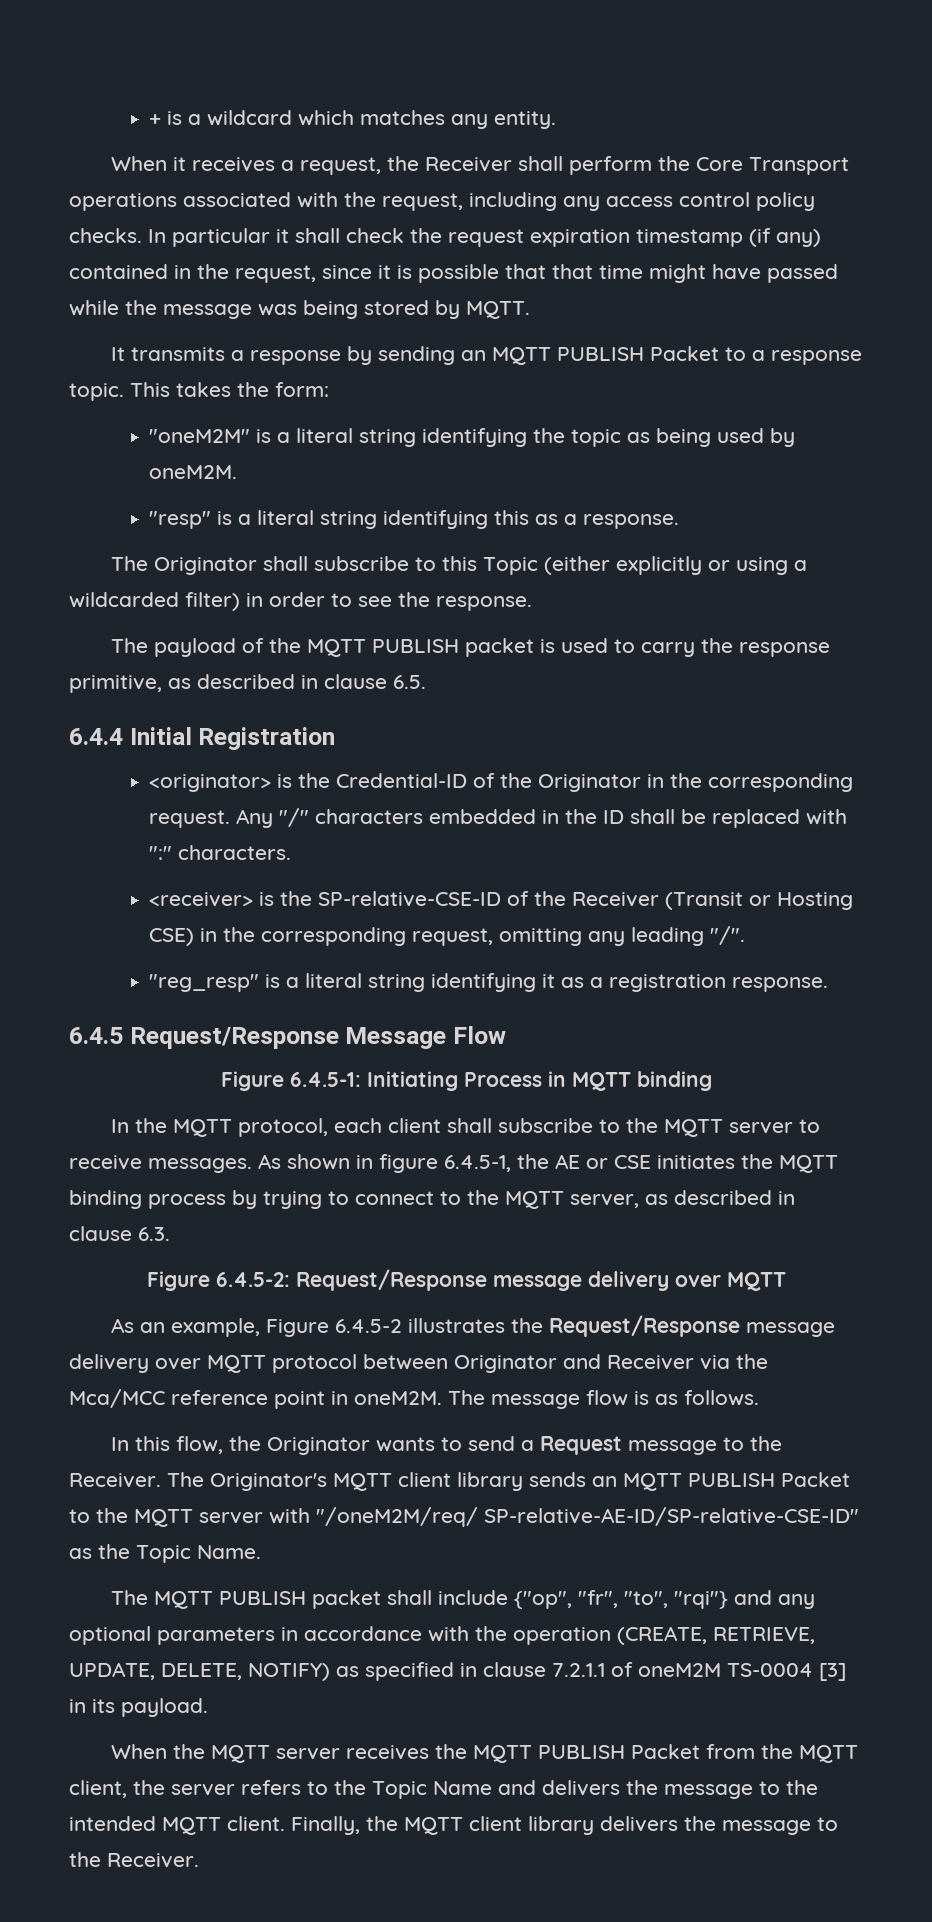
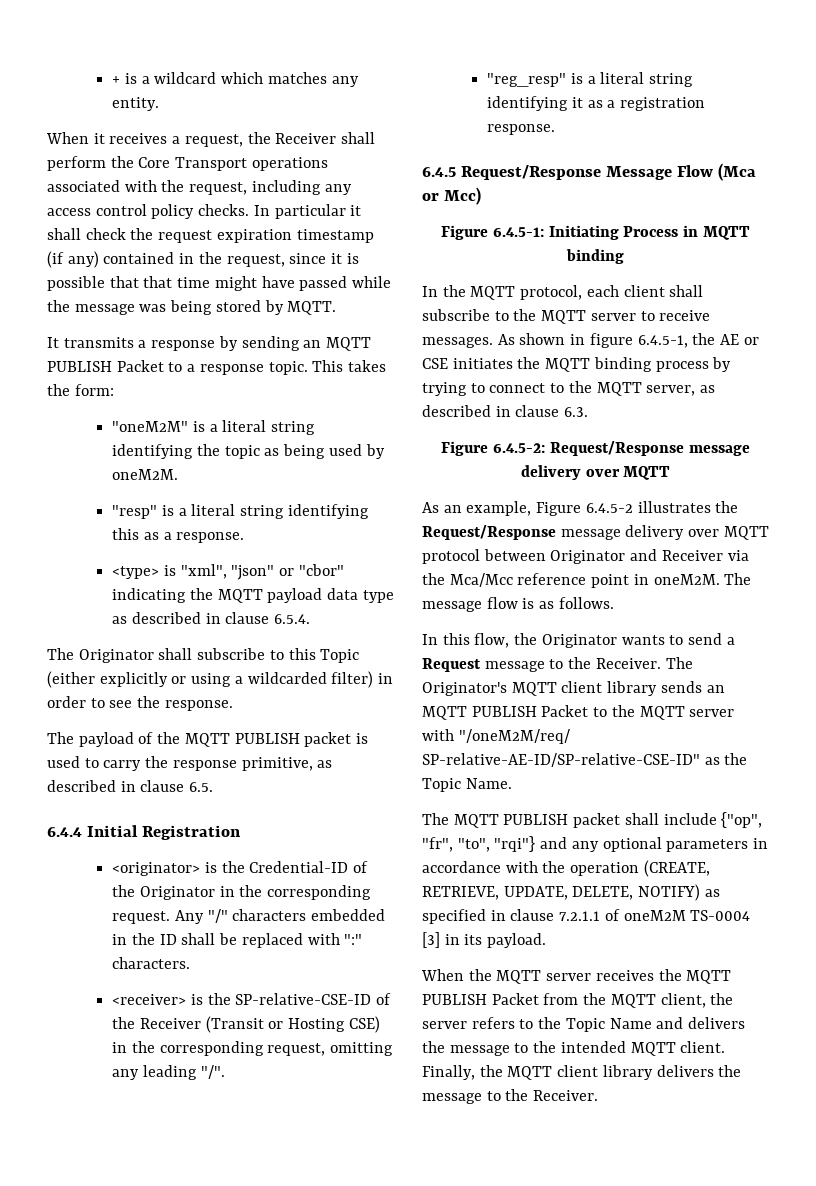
(680, 521) none -> [112,564,344,580] [112,588,394,603] [112,612,311,624] // <type> is "xml", "json" or "cbor" indicating the MQTT payload data type as described in clause 6.5.4.
(506, 1035) none -> [717,163,756,181] [422,187,481,205] (Mca or Mcc)
[69,1389,165,1408] Mca/MCC -> [449,573,513,587] Mca/Mcc

